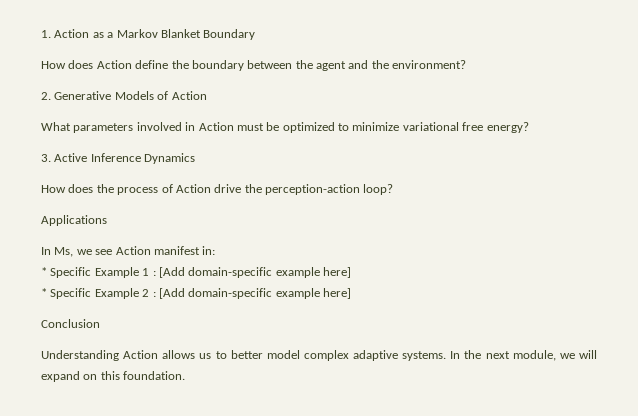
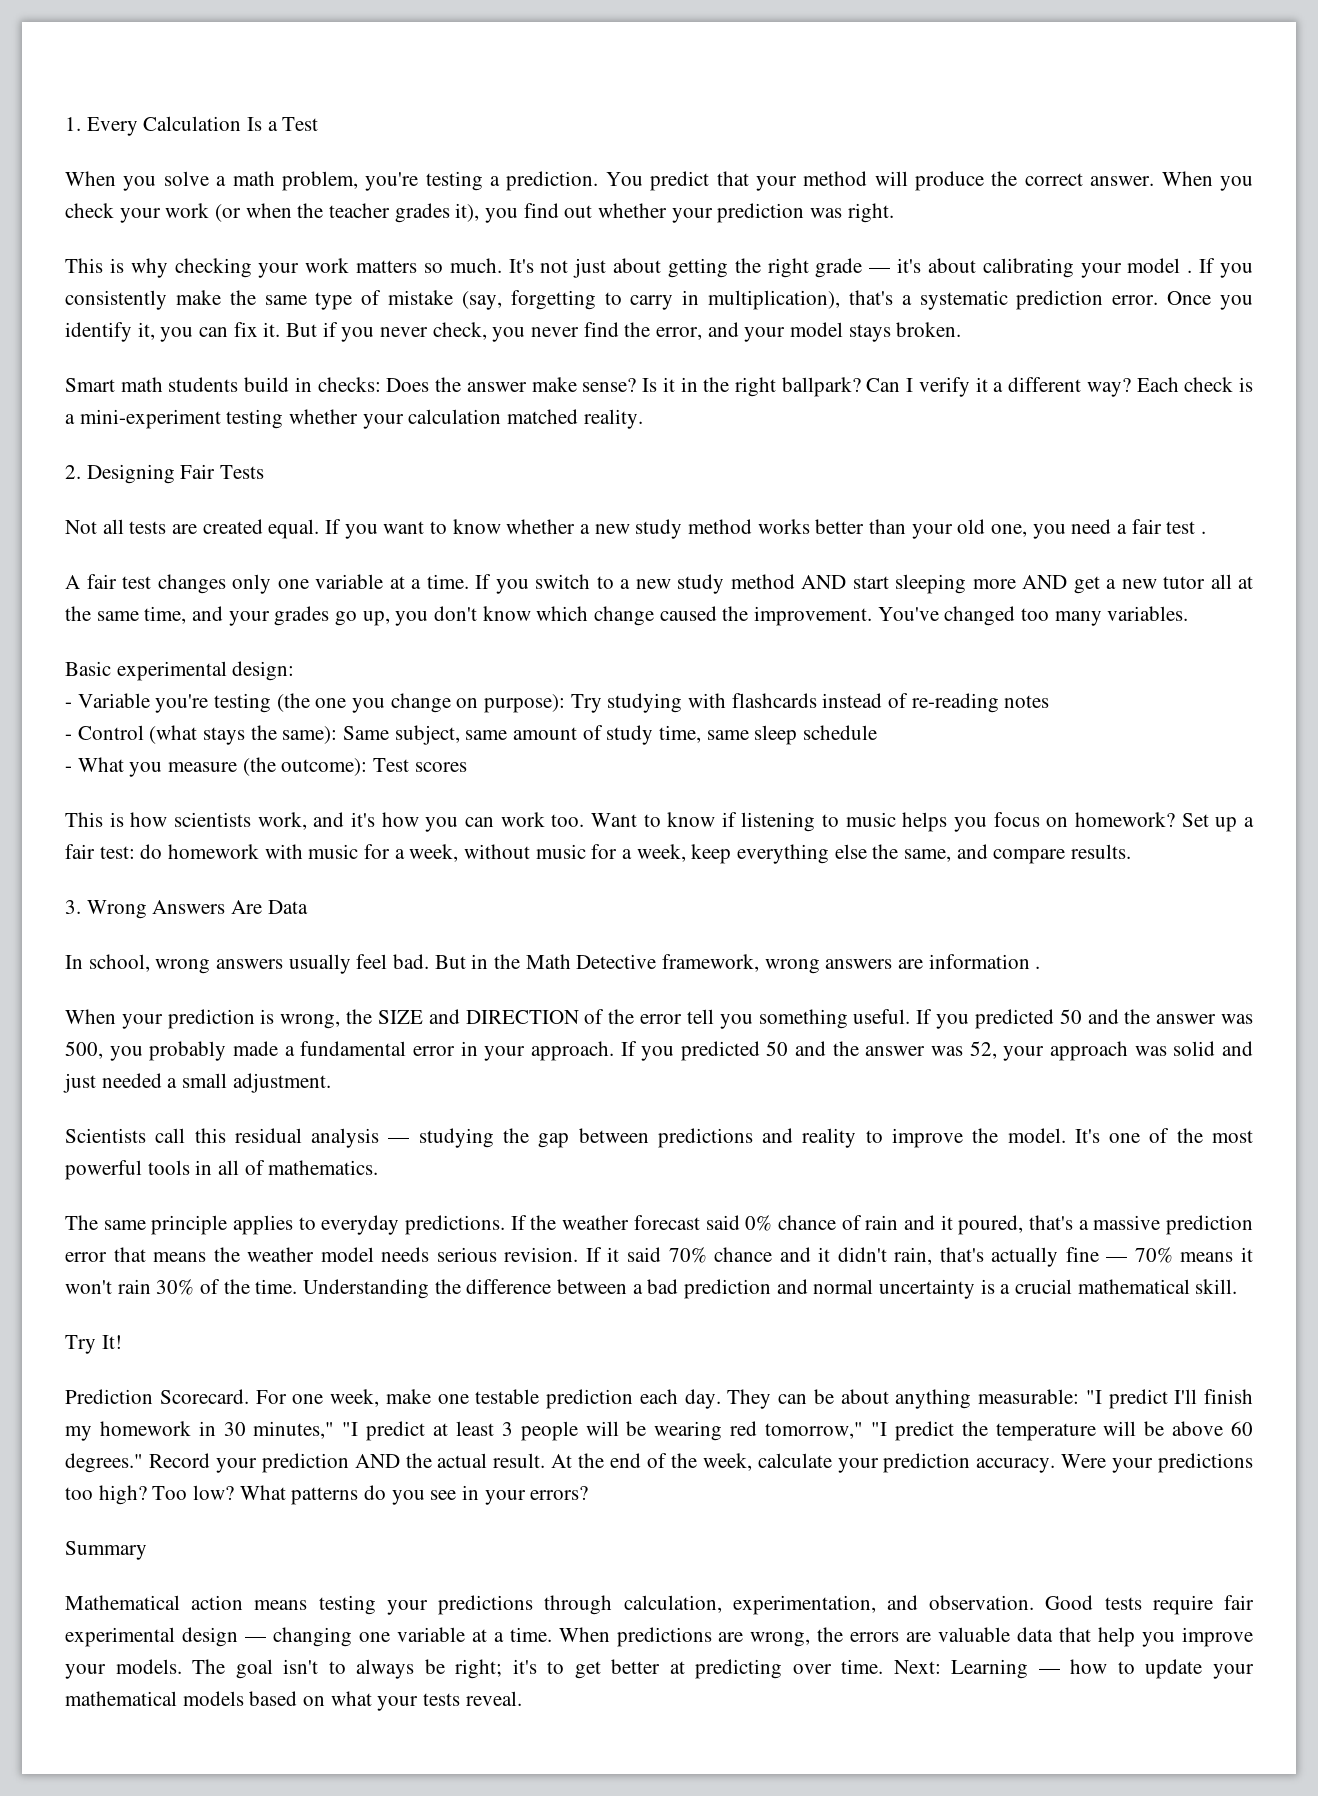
[54,29,256,40] [41,60,467,71] [41,91,207,100] [41,122,529,133] [41,153,196,164] [41,184,394,195] [41,215,107,226] [41,246,216,257] [41,267,351,278] [41,288,351,299] [41,319,100,328] [41,350,597,361] [41,371,186,382] Action as a Markov Blanket Boundary // How does Action define the boundary between the agent and the environment? // 2. Generative Models of Action // What parameters involved in Action must be optimized to minimize variational free energy? // 3. Active Inference Dynamics // How does the process of Action drive the perception-action loop? // Applications // In Ms, we see Action manifest in: // * Specific Example 1 : [Add domain-specific example here] // * Specific Example 2 : [Add domain-specific example here] // Conclusion // Understanding Action allows us to better model complex adaptive systems. In the next module, we will expand on this foundation. -> [86,116,319,136] [65,171,1254,191] [65,203,894,223] [65,258,1253,278] [65,290,1254,310] [65,322,962,342] [65,377,1254,397] [65,409,643,429] [65,464,265,484] [65,519,1207,539] [65,574,1253,594] [65,606,1189,626] [65,661,295,681] [65,693,1050,713] [65,725,878,745] [65,757,467,777] [65,812,1255,832] [65,844,1132,864] [65,900,308,919] [65,954,1041,974] [65,1009,1254,1029] [65,1041,1254,1061] [63,1073,331,1093] [65,1128,1253,1148] [65,1160,379,1180] [65,1215,1253,1235] [65,1247,1253,1267] [65,1279,1238,1299] [65,1335,122,1354] [65,1389,1253,1409] [65,1421,1253,1441] [65,1453,1253,1473] [65,1485,589,1505] [65,1541,147,1560] [65,1595,1254,1615] [65,1627,1254,1647] [65,1659,1254,1679] [65,1691,522,1711] Every Calculation Is a Test // When you solve a math problem, you're testing a prediction. You predict that your method will produce the correct answer. When you check your work (or when the teacher grades it), you find out whether your prediction was right. // This is why checking your work matters so much. It's not just about getting the right grade — it's about calibrating your model . If you consistently make the same type of mistake (say, forgetting to carry in multiplication), that's a systematic prediction error. Once you identify it, you can fix it. But if you never check, you never find the error, and your model stays broken. // Smart math students build in checks: Does the answer make sense? Is it in the right ballpark? Can I verify it a different way? Each check is a mini-experiment testing whether your calculation matched reality. // 2. Designing Fair Tests // Not all tests are created equal. If you want to know whether a new study method works better than your old one, you need a fair test . // A fair test changes only one variable at a time. If you switch to a new study method AND start sleeping more AND get a new tutor all at the same time, and your grades go up, you don't know which change caused the improvement. You've changed too many variables. // Basic experimental design: // - Variable you're testing (the one you change on purpose): Try studying with flashcards instead of re-reading notes // - Control (what stays the same): Same subject, same amount of study time, same sleep schedule // - What you measure (the outcome): Test scores // This is how scientists work, and it's how you can work too. Want to know if listening to music helps you focus on homework? Set up a fair test: do homework with music for a week, without music for a week, keep everything else the same, and compare results. // 3. Wrong Answers Are Data // In school, wrong answers usually feel bad. But in the Math Detective framework, wrong answers are information . // When your prediction is wrong, the SIZE and DIRECTION of the error tell you something useful. If you predicted 50 and the answer was 500, you probably made a fundamental error in your approach. If you predicted 50 and the answer was 52, your approach was solid and just needed a small adjustment. // Scientists call this residual analysis — studying the gap between predictions and reality to improve the model. It's one of the most powerful tools in all of mathematics. // The same principle applies to everyday predictions. If the weather forecast said 0% chance of rain and it poured, that's a massive prediction error that means the weather model needs serious revision. If it said 70% chance and it didn't rain, that's actually fine — 70% means it won't rain 30% of the time. Understanding the difference between a bad prediction and normal uncertainty is a crucial mathematical skill. // Try It! // Prediction Scorecard. For one week, make one testable prediction each day. They can be about anything measurable: "I predict I'll finish my homework in 30 minutes," "I predict at least 3 people will be wearing red tomorrow," "I predict the temperature will be above 60 degrees." Record your prediction AND the actual result. At the end of the week, calculate your prediction accuracy. Were your predictions too high? Too low? What patterns do you see in your errors? // Summary // Mathematical action means testing your predictions through calculation, experimentation, and observation. Good tests require fair experimental design — changing one variable at a time. When predictions are wrong, the errors are valuable data that help you improve your models. The goal isn't to always be right; it's to get better at predicting over time. Next: Learning — how to update your mathematical models based on what your tests reveal.

